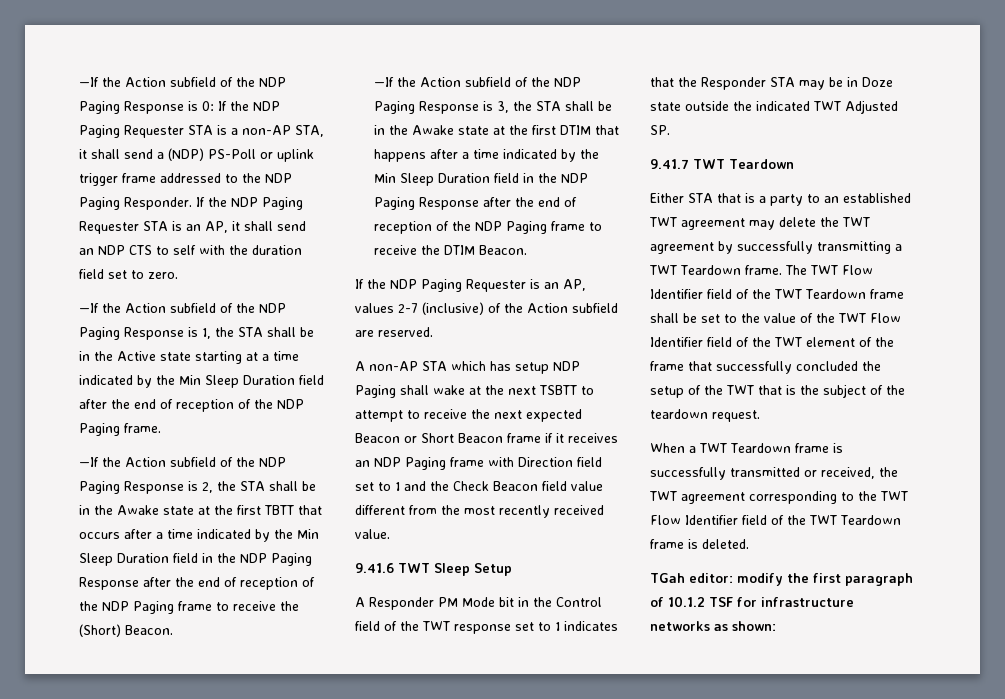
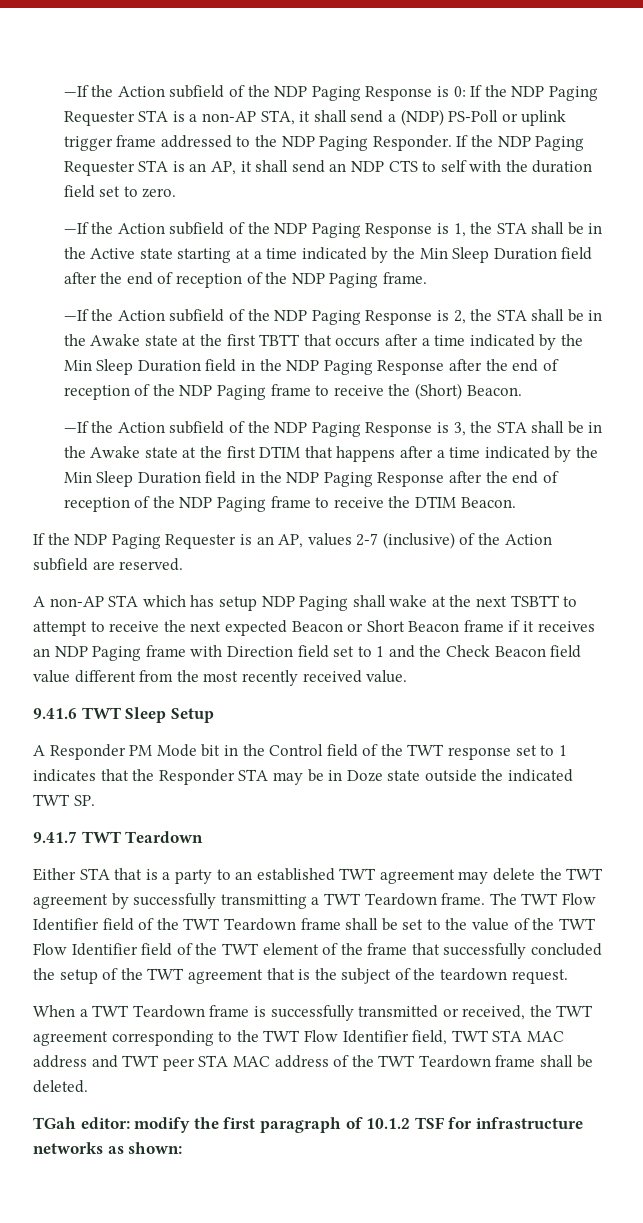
[845,100,898,114] Adjusted -> (70, 800) none
(754, 390) none -> [187,969,263,984] agreement
[742,515,901,525] [650,539,698,549] field of the TWT Teardown frame is -> [412,1030,564,1045] [33,1055,593,1071] field, TWT STA MAC address and TWT peer STA MAC address of the TWT Teardown frame shall be

